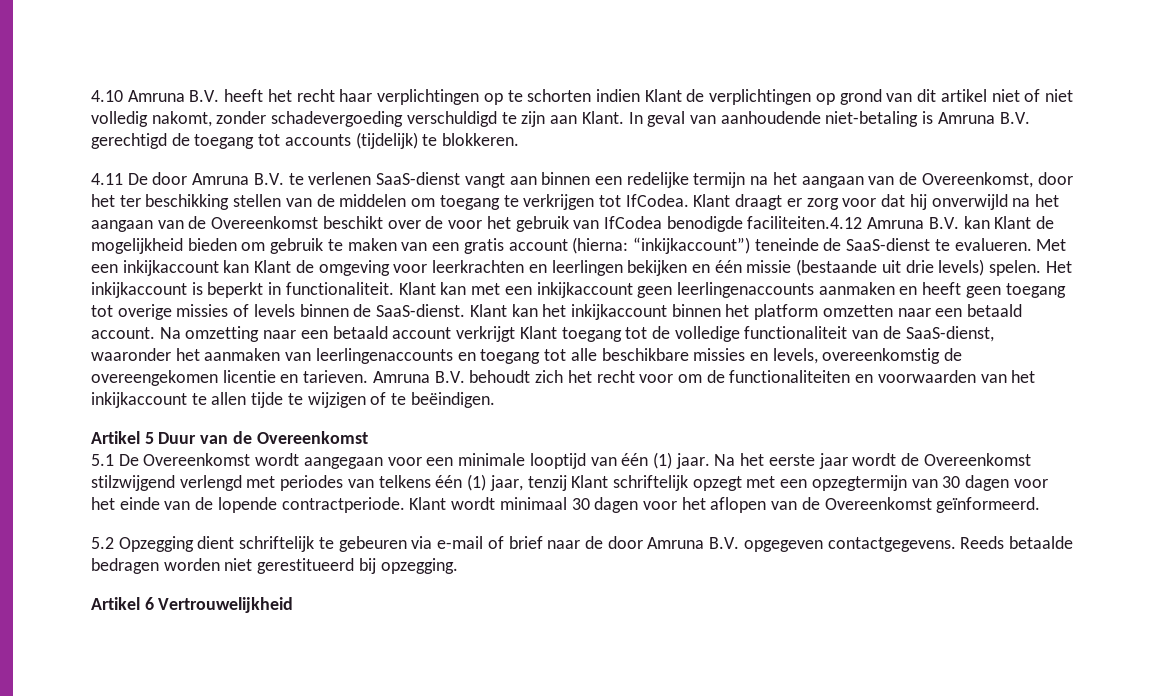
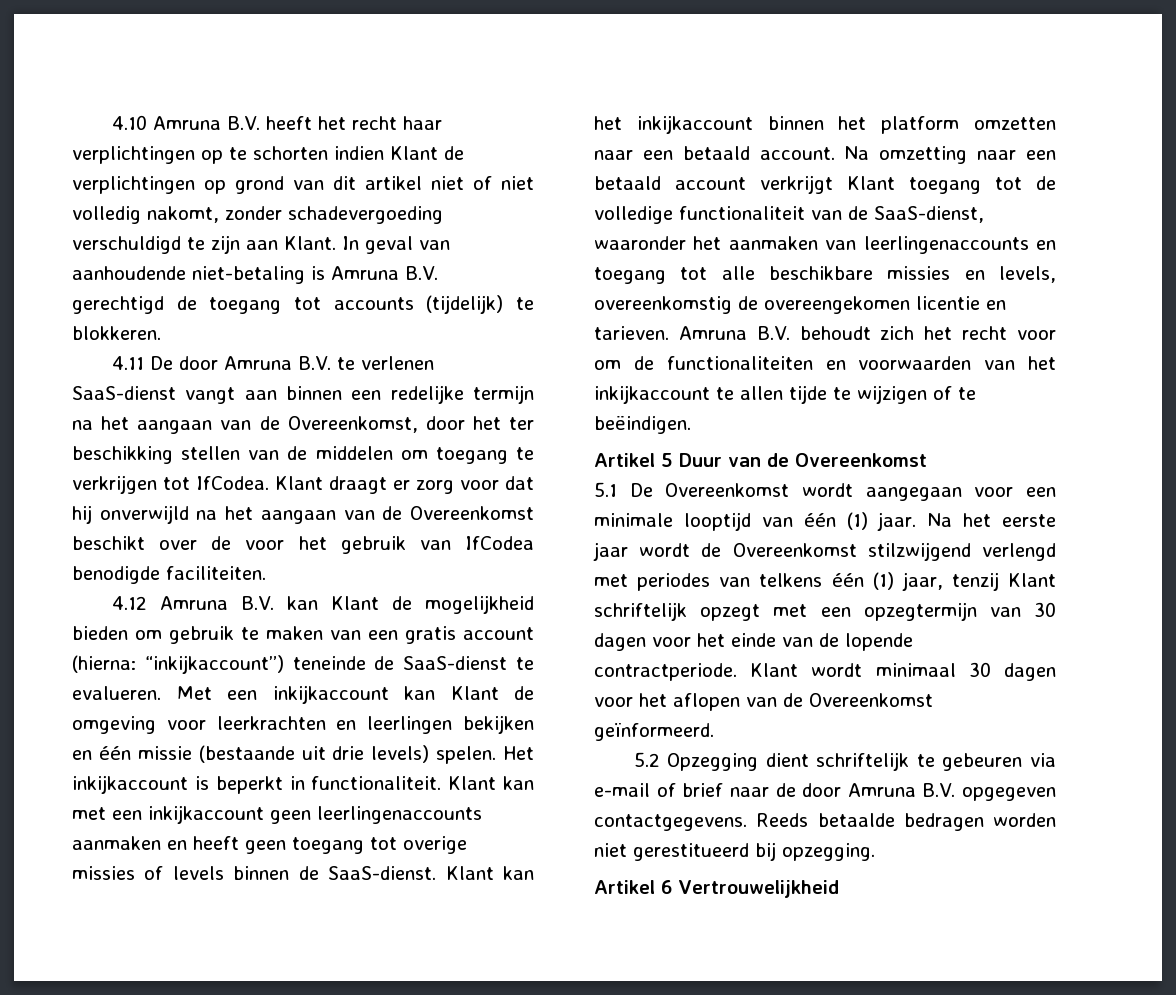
[747,216,863,229] faciliteiten.4.12 -> [166,566,266,580] [111,596,147,610] faciliteiten. // 4.12

